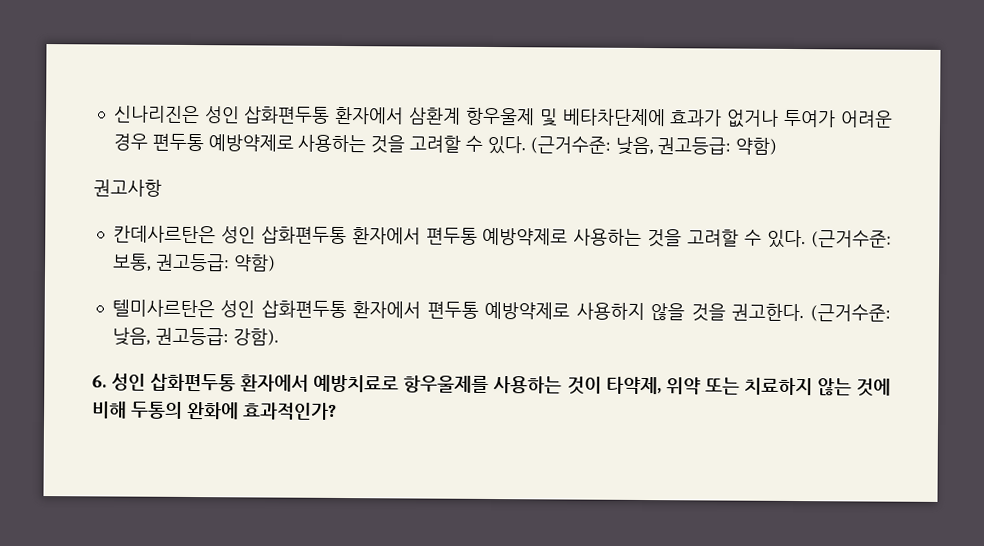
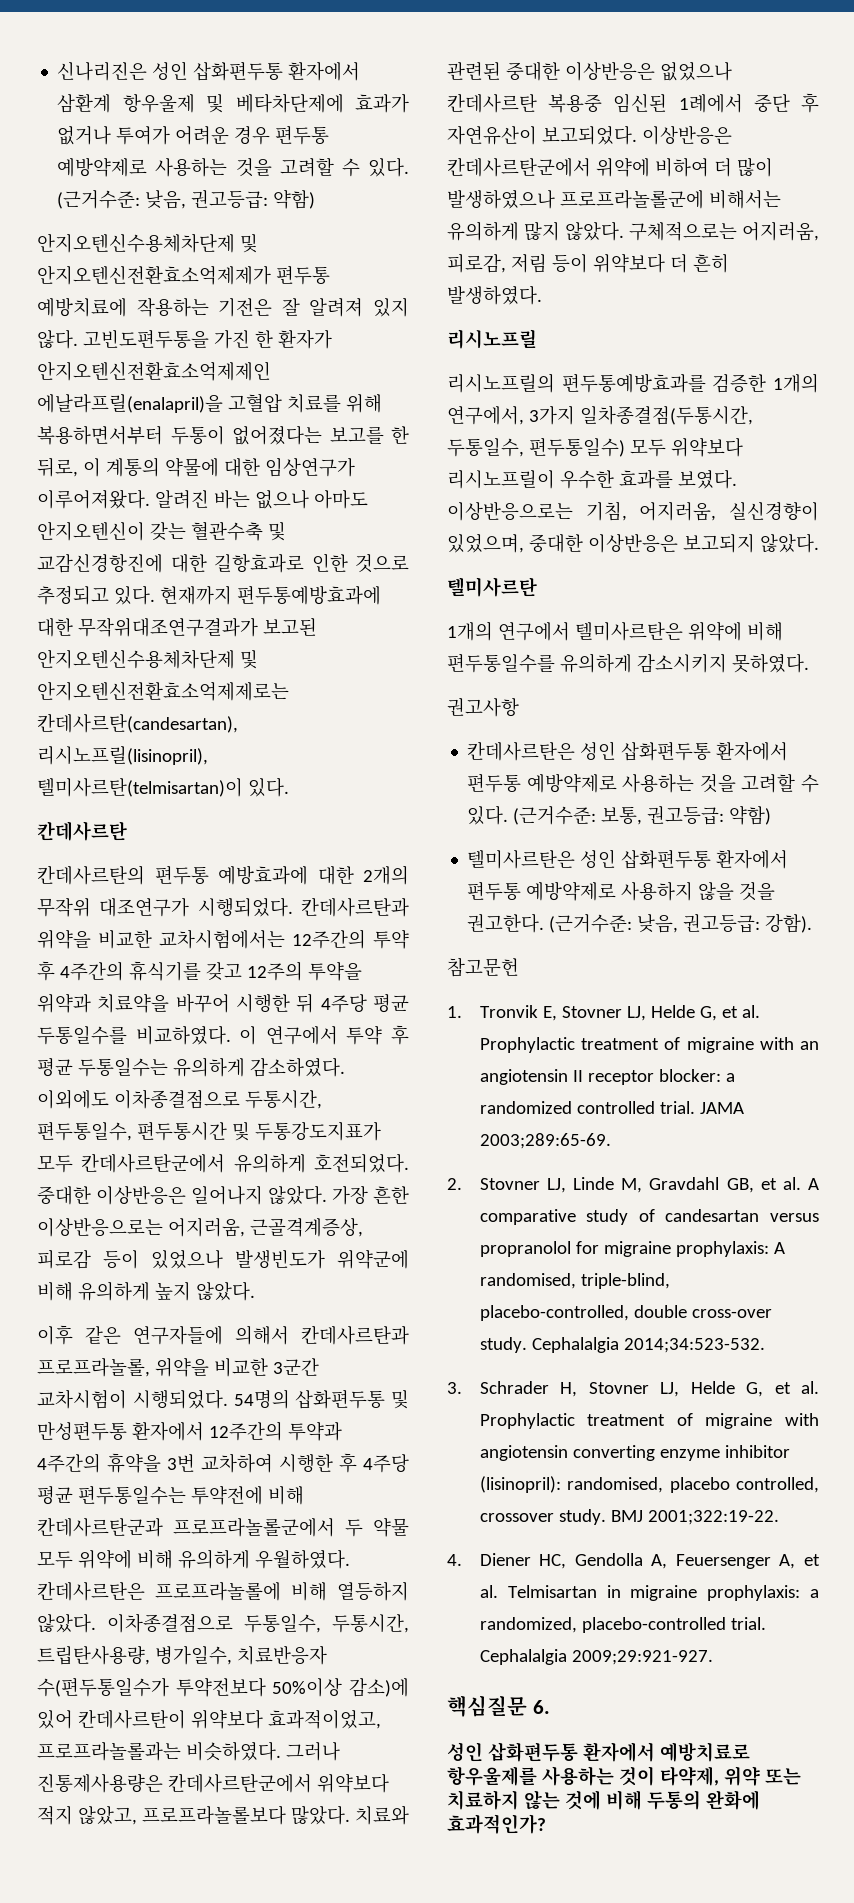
(778, 146) none -> [37,233,258,253] [37,265,330,285] [37,297,409,317] [37,329,332,349] [37,361,271,381] [37,393,382,413] [37,425,409,445] [37,457,355,477] [37,489,368,509] [37,521,286,541] [37,553,409,573] [37,585,381,605] [37,618,317,637] [37,649,258,669] [37,681,289,701] [37,713,238,733] [37,746,208,765] [37,777,289,797] [37,821,127,841] [37,865,409,885] [37,897,409,917] [37,929,409,949] [37,961,362,981] [37,993,409,1013] [37,1025,409,1045] [37,1057,345,1077] [37,1089,322,1109] [37,1121,381,1141] [37,1153,409,1173] [37,1185,409,1205] [37,1217,363,1237] [37,1249,409,1269] [37,1281,255,1301] [37,1325,409,1345] [37,1357,319,1377] [37,1389,409,1409] [37,1421,342,1441] [37,1453,409,1473] [37,1485,304,1505] [37,1517,409,1537] [37,1549,350,1569] [37,1581,409,1601] [37,1613,409,1633] [37,1645,327,1665] [37,1677,409,1697] [37,1709,381,1729] [37,1741,340,1761] [37,1773,389,1793] [37,1805,409,1825] [447,62,732,81] [447,93,819,113] [447,125,732,145] [447,157,773,177] [447,190,781,209] [447,221,819,241] [447,253,729,273] [447,285,542,305] [447,329,537,349] [447,373,819,393] [447,405,753,425] [447,437,743,457] [447,469,737,489] [447,501,819,521] [447,533,819,553] [447,577,537,597] [447,621,783,641] [447,653,809,673] // 안지오텐신수용체차단제 및 안지오텐신전환효소억제제가 편두통 예방치료에 작용하는 기전은 잘 알려져 있지 않다. 고빈도편두통을 가진 한 환자가 안지오텐신전환효소억제제인 에날라프릴(enalapril)을 고혈압 치료를 위해 복용하면서부터 두통이 없어졌다는 보고를 한 뒤로, 이 계통의 약물에 대한 임상연구가 이루어져왔다. 알려진 바는 없으나 아마도 안지오텐신이 갖는 혈관수축 및 교감신경항진에 대한 길항효과로 인한 것으로 추정되고 있다. 현재까지 편두통예방효과에 대한 무작위대조연구결과가 보고된 안지오텐신수용체차단제 및 안지오텐신전환효소억제제로는 칸데사르탄(candesartan), 리시노프릴(lisinopril), 텔미사르탄(telmisartan)이 있다. // 칸데사르탄 // 칸데사르탄의 편두통 예방효과에 대한 2개의 무작위 대조연구가 시행되었다. 칸데사르탄과 위약을 비교한 교차시험에서는 12주간의 투약 후 4주간의 휴식기를 갖고 12주의 투약을 위약과 치료약을 바꾸어 시행한 뒤 4주당 평균 두통일수를 비교하였다. 이 연구에서 투약 후 평균 두통일수는 유의하게 감소하였다. 이외에도 이차종결점으로 두통시간, 편두통일수, 편두통시간 및 두통강도지표가 모두 칸데사르탄군에서 유의하게 호전되었다. 중대한 이상반응은 일어나지 않았다. 가장 흔한 이상반응으로는 어지러움, 근골격계증상, 피로감 등이 있었으나 발생빈도가 위약군에 비해 유의하게 높지 않았다. // 이후 같은 연구자들에 의해서 칸데사르탄과 프로프라놀롤, 위약을 비교한 3군간 교차시험이 시행되었다. 54명의 삽화편두통 및 만성편두통 환자에서 12주간의 투약과 4주간의 휴약을 3번 교차하여 시행한 후 4주당 평균 편두통일수는 투약전에 비해 칸데사르탄군과 프로프라놀롤군에서 두 약물 모두 위약에 비해 유의하게 우월하였다. 칸데사르탄은 프로프라놀롤에 비해 열등하지 않았다. 이차종결점으로 두통일수, 두통시간, 트립탄사용량, 병가일수, 치료반응자 수(편두통일수가 투약전보다 50%이상 감소)에 있어 칸데사르탄이 위약보다 효과적이었고, 프로프라놀롤과는 비슷하였다. 그러나 진통제사용량은 칸데사르탄군에서 위약보다 적지 않았고, 프로프라놀롤보다 많았다. 치료와 관련된 중대한 이상반응은 없었으나 칸데사르탄 복용중 임신된 1례에서 중단 후 자연유산이 보고되었다. 이상반응은 칸데사르탄군에서 위약에 비하여 더 많이 발생하였으나 프로프라놀롤군에 비해서는 유의하게 많지 않았다. 구체적으로는 어지러움, 피로감, 저림 등이 위약보다 더 흔히 발생하였다. // 리시노프릴 // 리시노프릴의 편두통예방효과를 검증한 1개의 연구에서, 3가지 일차종결점(두통시간, 두통일수, 편두통일수) 모두 위약보다 리시노프릴이 우수한 효과를 보였다. 이상반응으로는 기침, 어지러움, 실신경향이 있었으며, 중대한 이상반응은 보고되지 않았다. // 텔미사르탄 // 1개의 연구에서 텔미사르탄은 위약에 비해 편두통일수를 유의하게 감소시키지 못하였다.
(279, 337) none -> [447,957,519,977] [447,1005,760,1021] [479,1037,819,1053] [479,1069,735,1085] [479,1101,744,1114] [479,1133,611,1149] [447,1177,819,1193] [479,1209,819,1225] [479,1241,785,1257] [479,1273,670,1289] [479,1305,772,1321] [479,1337,765,1353] [447,1381,819,1397] [479,1413,819,1429] [479,1445,790,1461] [479,1476,819,1493] [479,1509,779,1525] [447,1553,820,1569] [479,1585,819,1601] [479,1617,766,1633] [479,1649,713,1665] [447,1695,527,1717] 참고문헌 // 1. Tronvik E, Stovner LJ, Helde G, et al. Prophylactic treatment of migraine with an angiotensin II receptor blocker: a randomized controlled trial. JAMA 2003;289:65-69. // 2. Stovner LJ, Linde M, Gravdahl GB, et al. A comparative study of candesartan versus propranolol for migraine prophylaxis: A randomised, triple-blind, placebo-controlled, double cross-over study. Cephalalgia 2014;34:523-532. // 3. Schrader H, Stovner LJ, Helde G, et al. Prophylactic treatment of migraine with angiotensin converting enzyme inhibitor (lisinopril): randomised, placebo controlled, crossover study. BMJ 2001;322:19-22. // 4. Diener HC, Gendolla A, Feuersenger A, et al. Telmisartan in migraine prophylaxis: a randomized, placebo-controlled trial. Cephalalgia 2009;29:921-927. // 핵심질문
(107, 381) none -> (550, 1707) //

